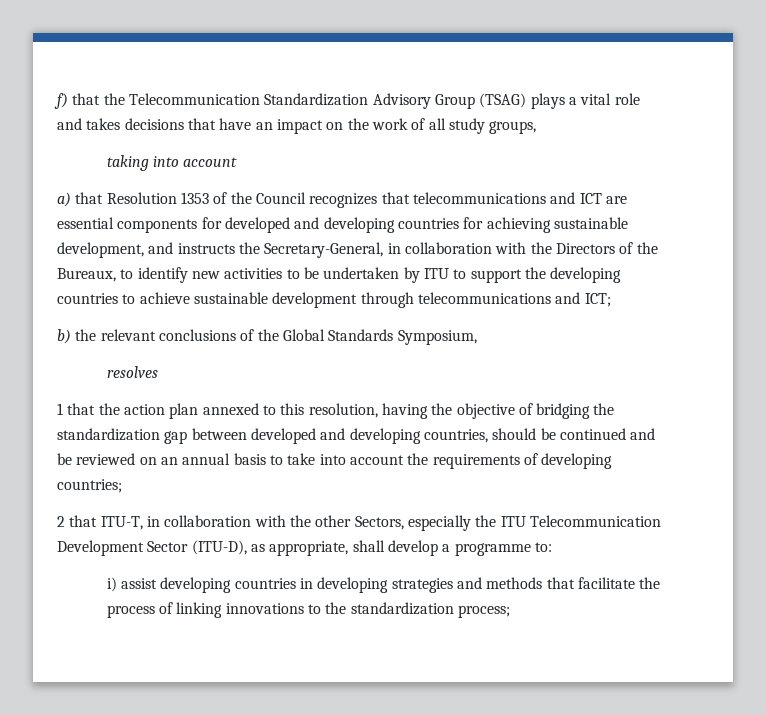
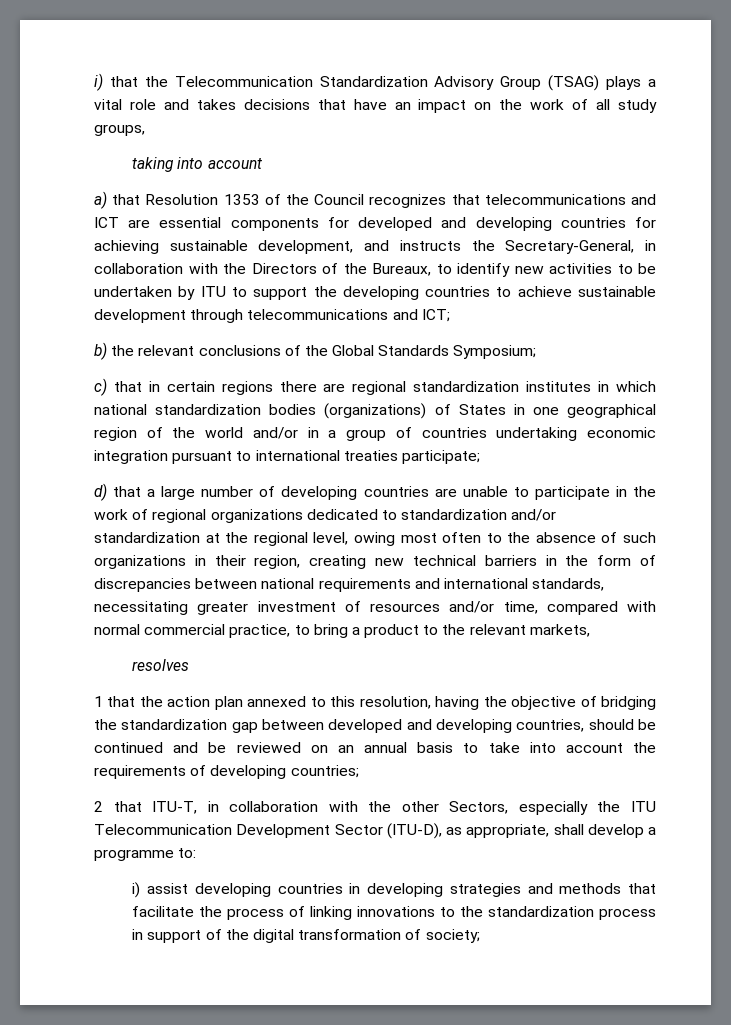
[54,93,68,109] f) -> [94,73,103,91] i)
[397,330,477,345] Symposium, -> [453,345,537,359] [94,378,657,396] [94,403,656,419] [94,427,656,441] [94,450,480,464] [94,483,657,501] [94,509,557,523] [94,532,656,546] [94,555,656,569] [94,578,605,592] [94,601,656,615] [94,624,590,638] Symposium; // c) that in certain regions there are regional standardization institutes in which national standardization bodies (organizations) of States in one geographical region of the world and/or in a group of countries undertaking economic integration pursuant to international treaties participate; // d) that a large number of developing countries are unable to participate in the work of regional organizations dedicated to standardization and/or standardization at the regional level, owing most often to the absence of such organizations in their region, creating new technical barriers in the form of discrepancies between national requirements and international standards, necessitating greater investment of resources and/or time, compared with normal commercial practice, to bring a product to the relevant markets,
[458,605,511,618] process; -> [599,908,657,920] [132,929,480,943] process in support of the digital transformation of society;

